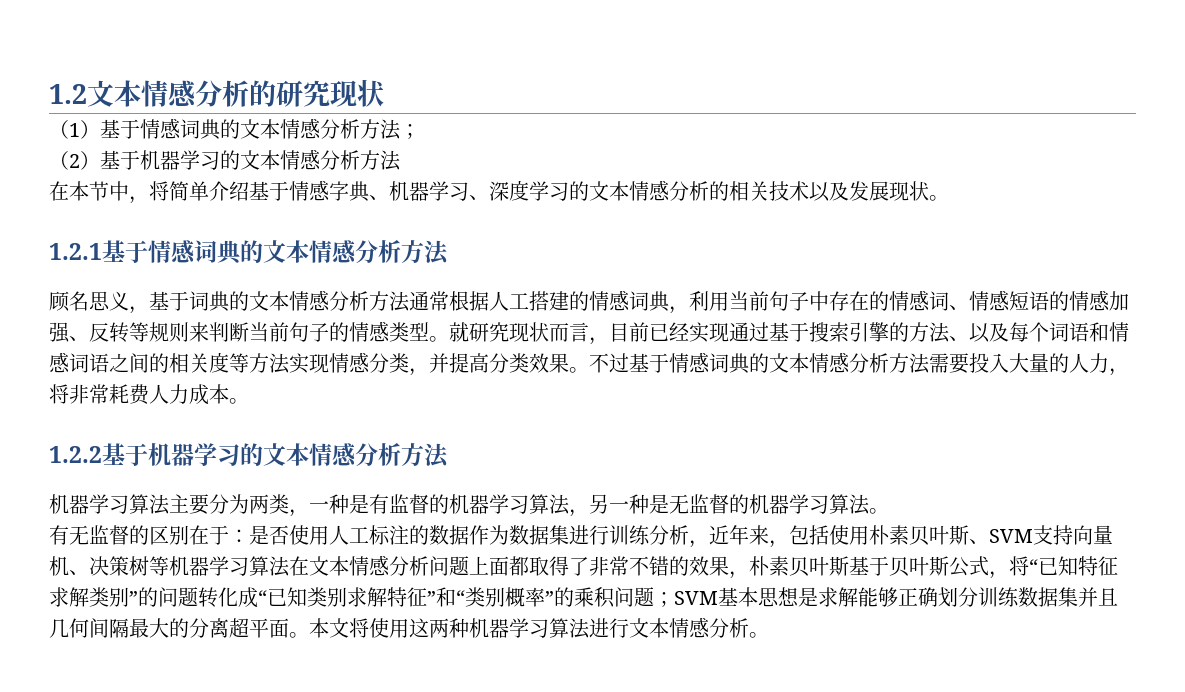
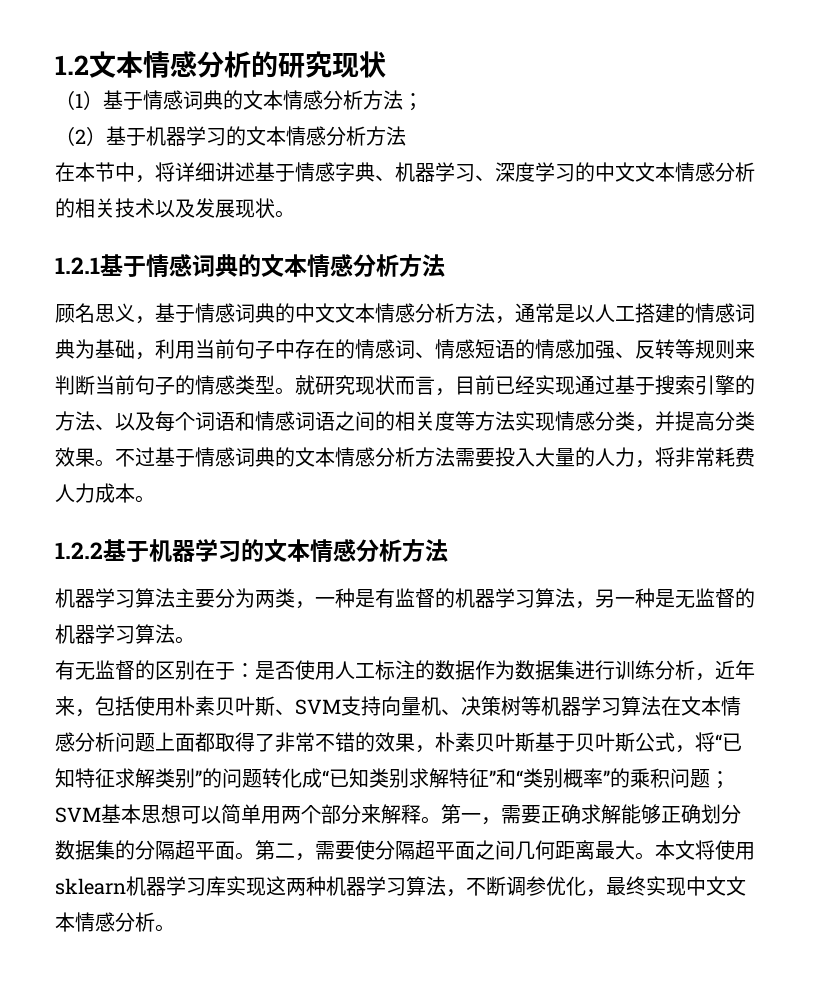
[169,181,249,201] 简单介绍 -> [175,162,255,182] 详细讲述
(589, 191) none -> [595,162,635,182] 中文
[189,290,489,312] 词典的文本情感分析方法通常根据 -> [195,303,595,324] 情感词典的中文文本情感分析方法，通常是以
(670, 301) none -> [75,339,135,359] 为基础
[798,587,1118,607] [49,618,409,638] 是求解能够正确划分训练数据集并且几何间隔最大的分离超平面。本文将使用 -> [181,804,741,825] [55,840,755,861] [55,876,266,896] 可以简单用两个部分来解释。第一，需要正确求解能够正确划分数据集的分隔超平面。第二，需要使分隔超平面之间几何距离最大。本文将使用sklearn机器学习库实现
[589,618,629,638] 进行 -> [446,876,726,897] ，不断调参优化，最终实现中文

